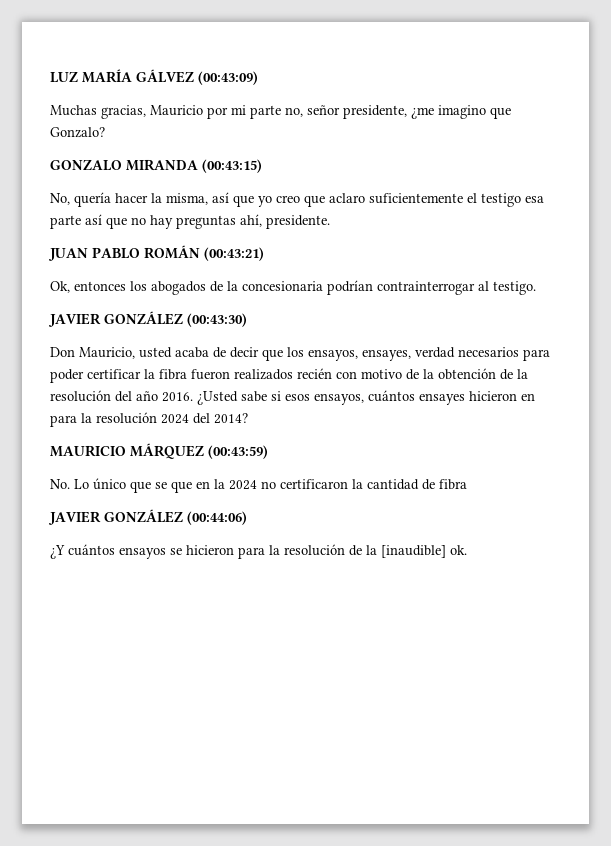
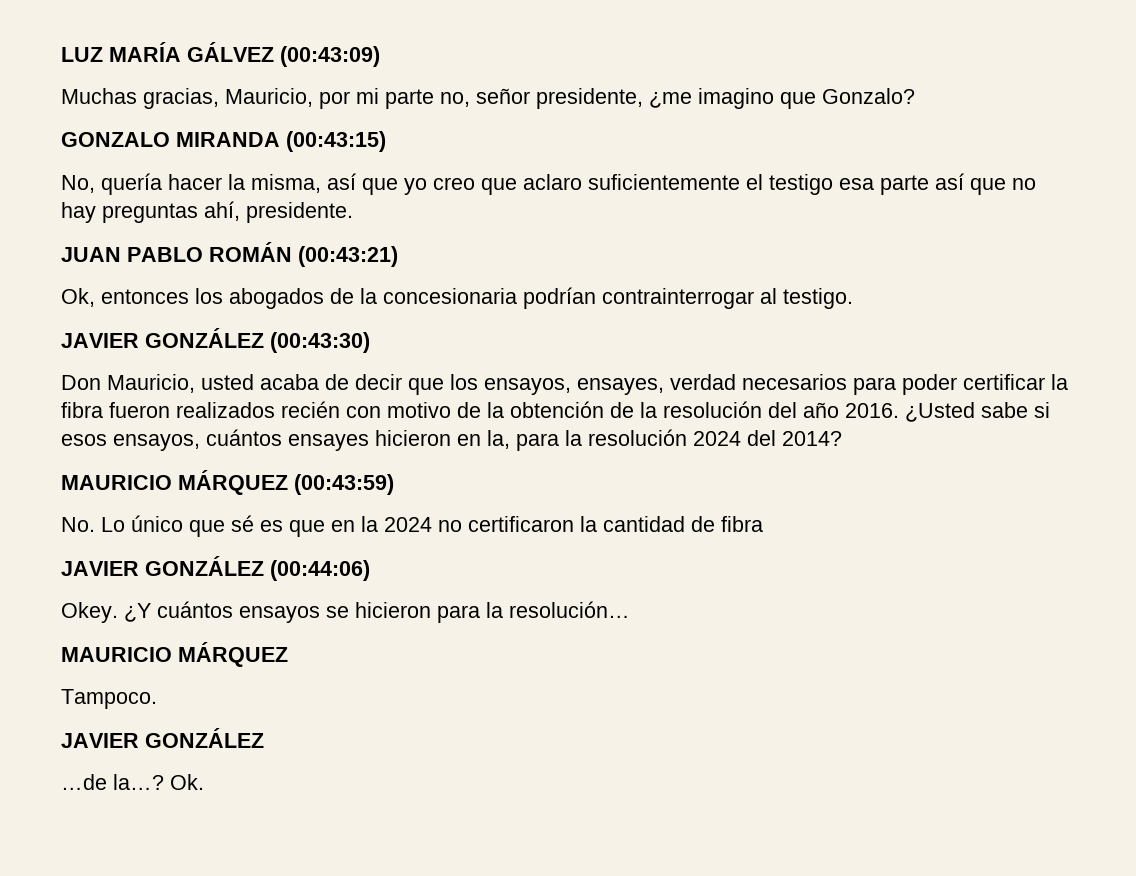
[150,105,203,116] Mauricio -> [225,88,313,107] Mauricio,
(535, 397) none -> [487,430,510,449] la,
[155,482,167,489] se -> [231,515,283,532] sé es
(247, 518) none -> [61,602,118,623] Okey.
[284,544,467,558] resolución de la [inaudible] ok. -> [509,601,630,618] [61,642,288,667] [61,689,157,709] [61,728,264,748] [61,774,204,790] resolución… // MAURICIO MÁRQUEZ // Tampoco. // JAVIER GONZÁLEZ // …de la…? Ok.

